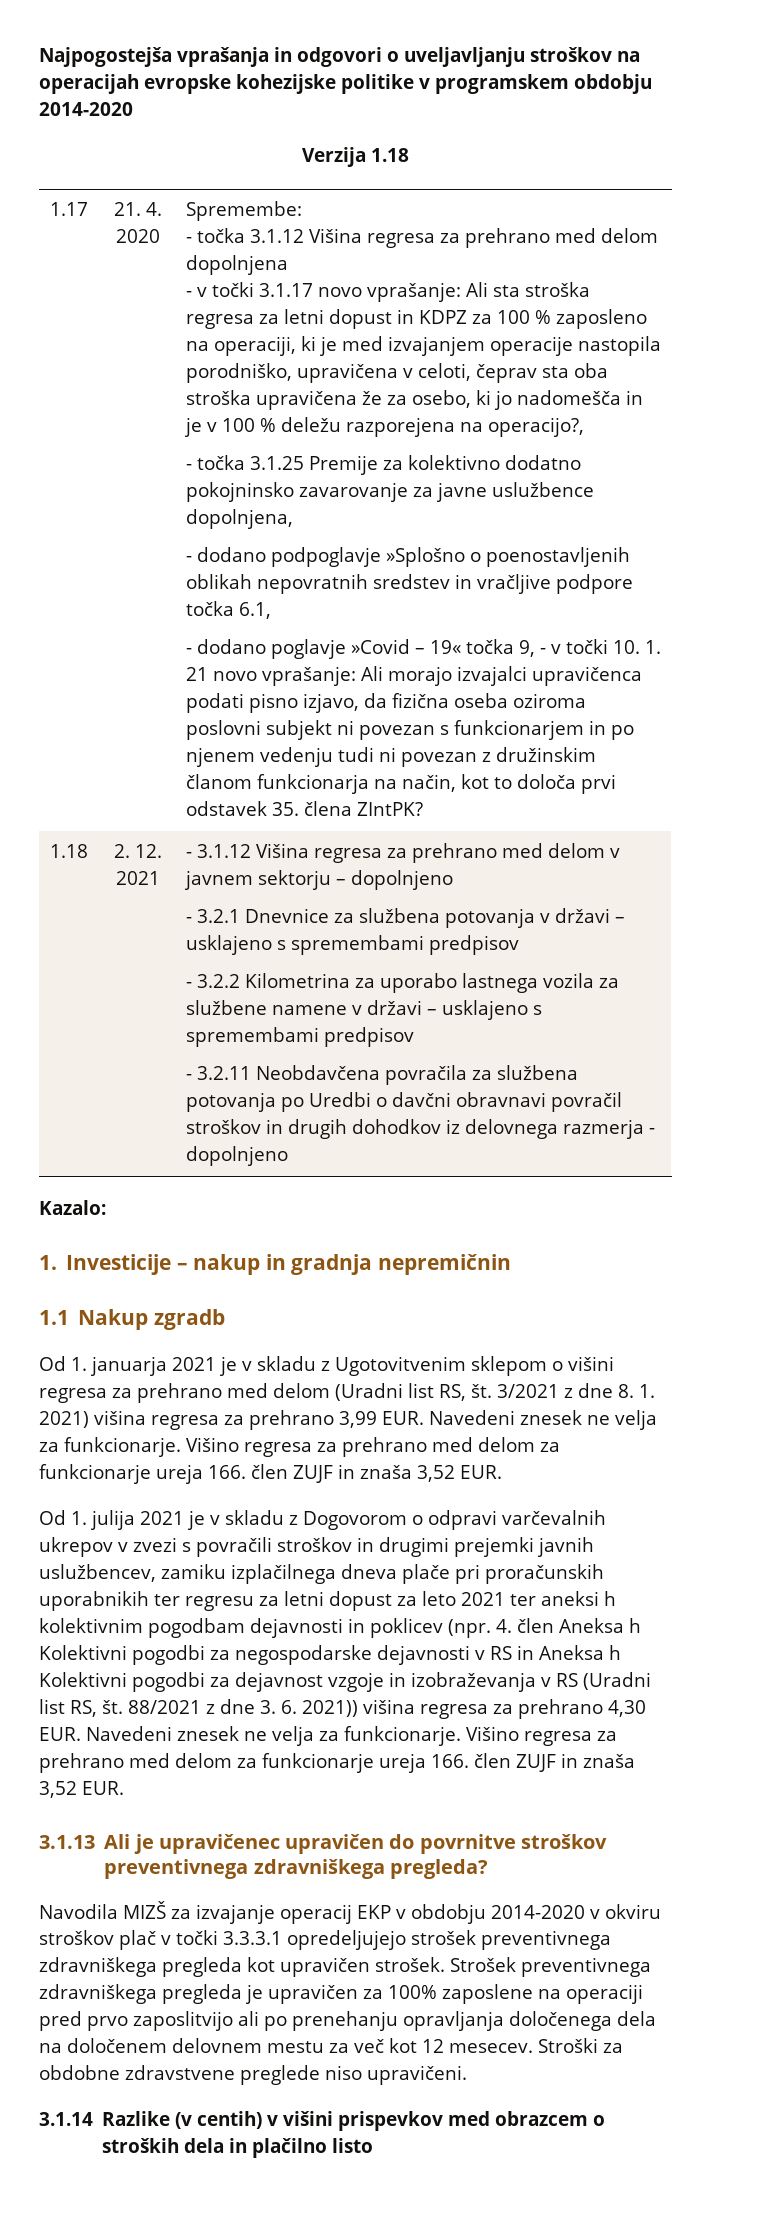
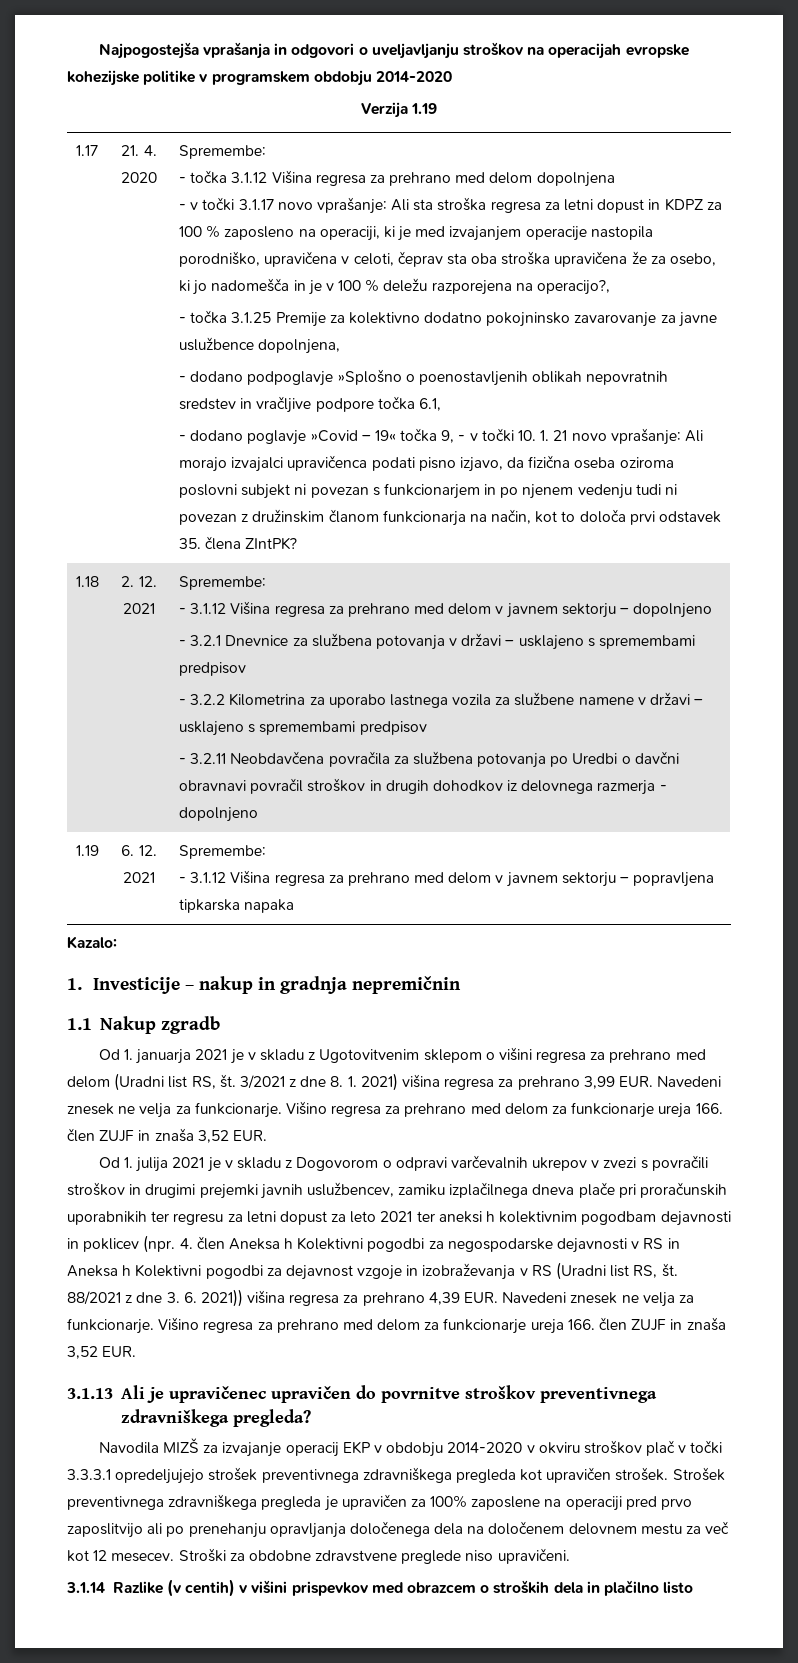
[371,148,409,162] 1.18 -> [411,103,438,114] 1.19
(160, 878) none -> [178,576,266,590] Spremembe: //
(289, 1156) none -> [75,845,99,856] [121,845,157,856] [123,872,155,883] [178,845,266,859] [178,870,715,887] [178,899,295,913] // 1.19 | 6. 12. 2021 | Spremembe: // - 3.1.12 Višina regresa za prehrano med delom v javnem sektorju – popravljena tipkarska napaka
[608,1700,646,1717] 4,30 -> [428,1292,460,1305] 4,39

